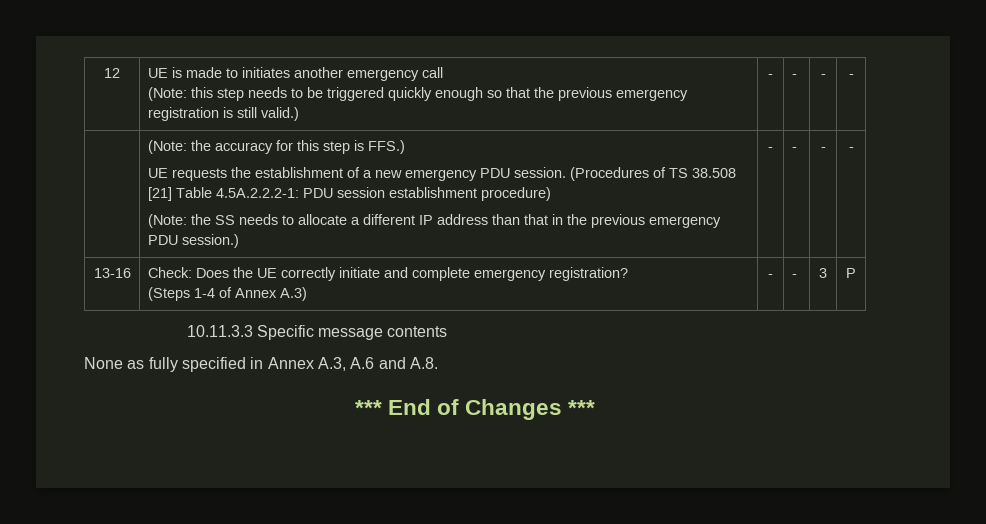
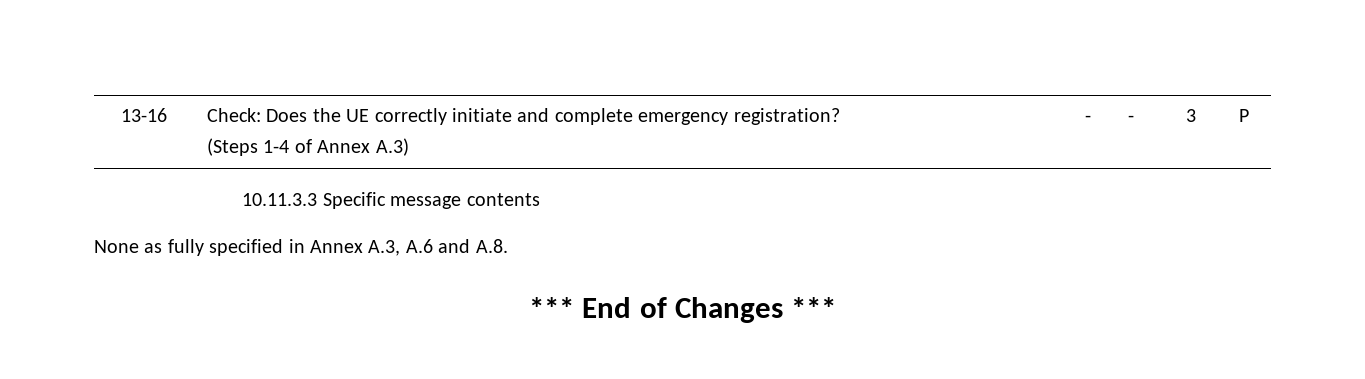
[104,68,120,78] [147,67,443,81] [147,87,688,101] [147,107,299,121] [768,74,773,78] [791,74,797,78] [820,74,826,78] [848,74,854,78] [147,140,405,154] [147,167,736,181] [147,187,551,201] [147,214,721,228] [147,234,239,248] [768,147,773,151] [791,147,797,151] [820,147,826,151] [848,147,854,151] 12 | UE is made to initiates another emergency call // (Note: this step needs to be triggered quickly enough so that the previous emergency registration is still valid.) | - | - | - | - // | (Note: the accuracy for this step is FFS.) // UE requests the establishment of a new emergency PDU session. (Procedures of TS 38.508 [21] Table 4.5A.2.2.2-1: PDU session establishment procedure) // (Note: the SS needs to allocate a different IP address than that in the previous emergency PDU session.) | - | - | - | - // -> (120, 115) none

